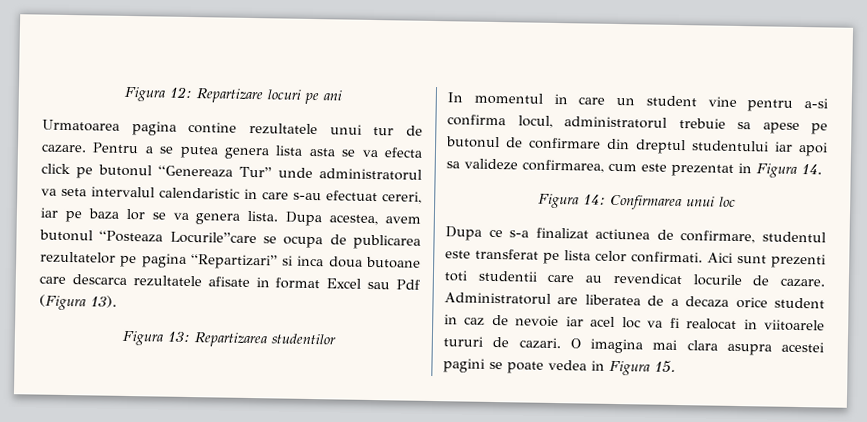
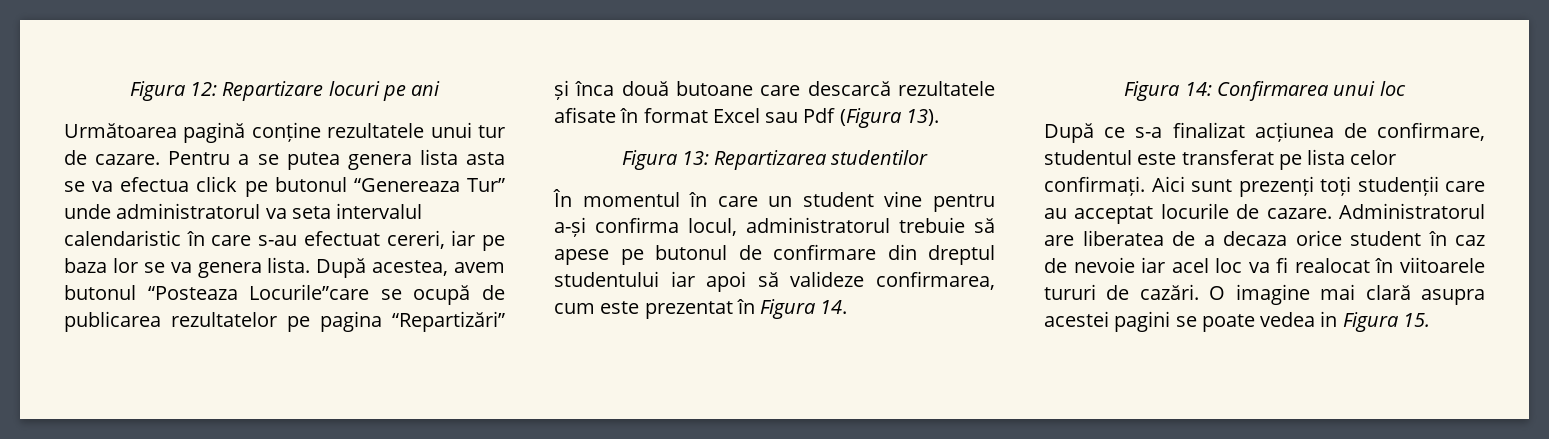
[42,119,238,136] Urmatoarea pagina contine -> [64,122,321,143] Următoarea pagină conține
[383,147,423,158] efecta -> [120,177,190,192] efectua
[244,188,258,200] in -> [186,231,205,246] în
[285,211,323,227] Dupa -> [316,258,367,278] După
[283,235,324,249] ocupa -> [413,285,471,305] ocupă
[190,254,363,270] “Repartizari” si inca doua -> [392,311,505,332] [554,80,669,100] “Repartizări” și înca două
[71,274,127,285] descarca -> [807,81,891,96] descarcă
[255,277,270,288] in -> [620,108,639,123] în
[447,92,568,105] In momentul in -> [553,189,708,207] În momentul în
[804,98,828,109] a-si -> [554,217,586,237] a-și
[737,121,751,130] sa -> [974,218,995,233] să
[446,161,460,169] sa -> [757,272,779,287] să
[738,163,752,174] in -> [736,299,755,314] în
[445,226,482,241] Dupa -> [1044,123,1094,143] După
[595,228,651,240] actiunea -> [1254,122,1334,142] acțiunea
[631,251,703,264] confirmati. -> [1044,176,1145,196] confirmați.
[771,253,826,269] [444,270,538,282] prezenti toti studentii -> [1238,176,1439,197] prezenți toți studenții
[612,272,682,285] revendicat -> [1074,206,1154,224] acceptat
[444,314,458,325] in -> [1428,231,1447,246] în
[743,319,758,330] in -> [1375,258,1394,273] în
[518,337,718,354] cazari. O imagina mai clara -> [1139,284,1411,305] cazări. O imagine mai clară

